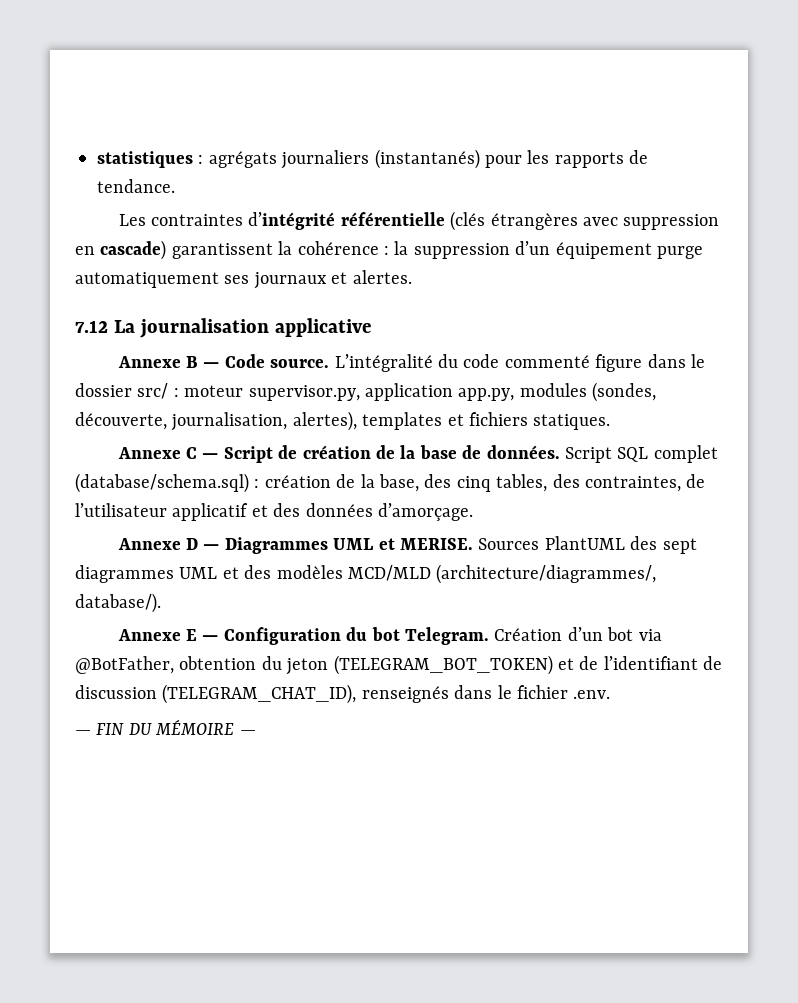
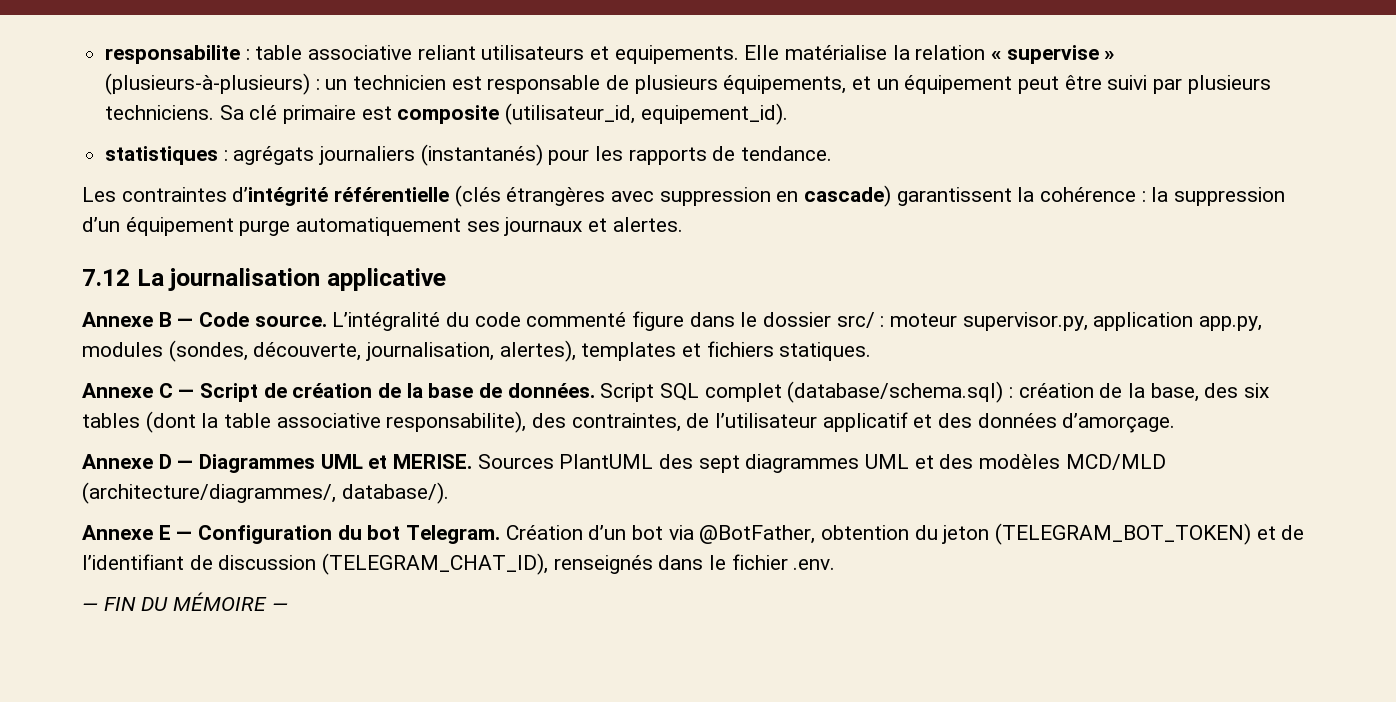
(97, 159) none -> [105,45,1115,64] [105,73,1271,95] [105,103,788,125] responsabilite : table associative reliant utilisateurs et equipements. Elle matérialise la relation « supervise » (plusieurs-à-plusieurs) : un technicien est responsable de plusieurs équipements, et un équipement peut être suivi par plusieurs techniciens. Sa clé primaire est composite (utilisateur_id, equipement_id). //
[456,474,548,492] cinq tables, -> [1244,383,1270,398] [82,411,527,433] six tables (dont la table associative responsabilite),

